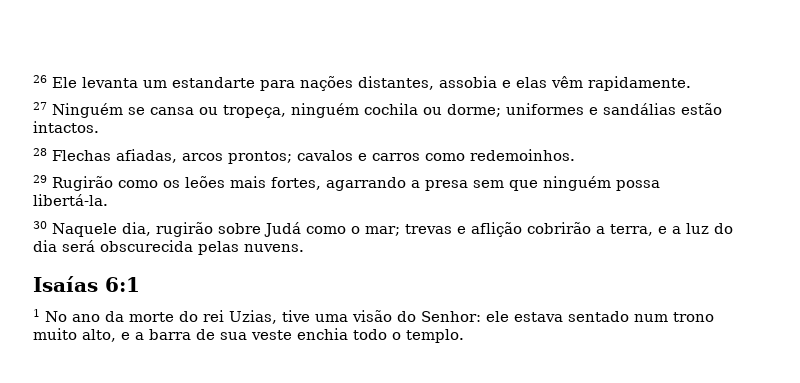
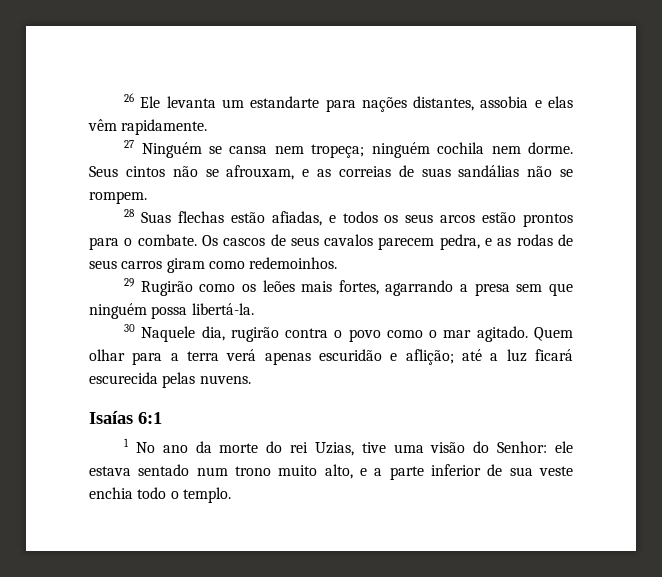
[199,103,722,118] [33,121,99,133] [33,148,420,164] ou tropeça, ninguém cochila ou dorme; uniformes e sandálias estão intactos. // 28 Flechas afiadas, arcos prontos; cavalos e carros -> [274,142,573,158] [89,165,573,180] [89,191,147,204] [124,209,574,227] [89,234,573,250] [89,258,205,273] nem tropeça; ninguém cochila nem dorme. Seus cintos não se afrouxam, e as correias de suas sandálias não se rompem. // 28 Suas flechas estão afiadas, e todos os seus arcos estão prontos para o combate. Os cascos de seus cavalos parecem pedra, e as rodas de seus carros giram
[218,222,733,237] [33,240,193,252] sobre Judá como o mar; trevas e aflição cobrirão a terra, e a luz do dia será obscurecida -> [285,326,573,342] [89,349,573,365] [89,372,158,384] contra o povo como o mar agitado. Quem olhar para a terra verá apenas escuridão e aflição; até a luz ficará escurecida
[149,329,191,340] barra -> [389,464,481,480] parte inferior

